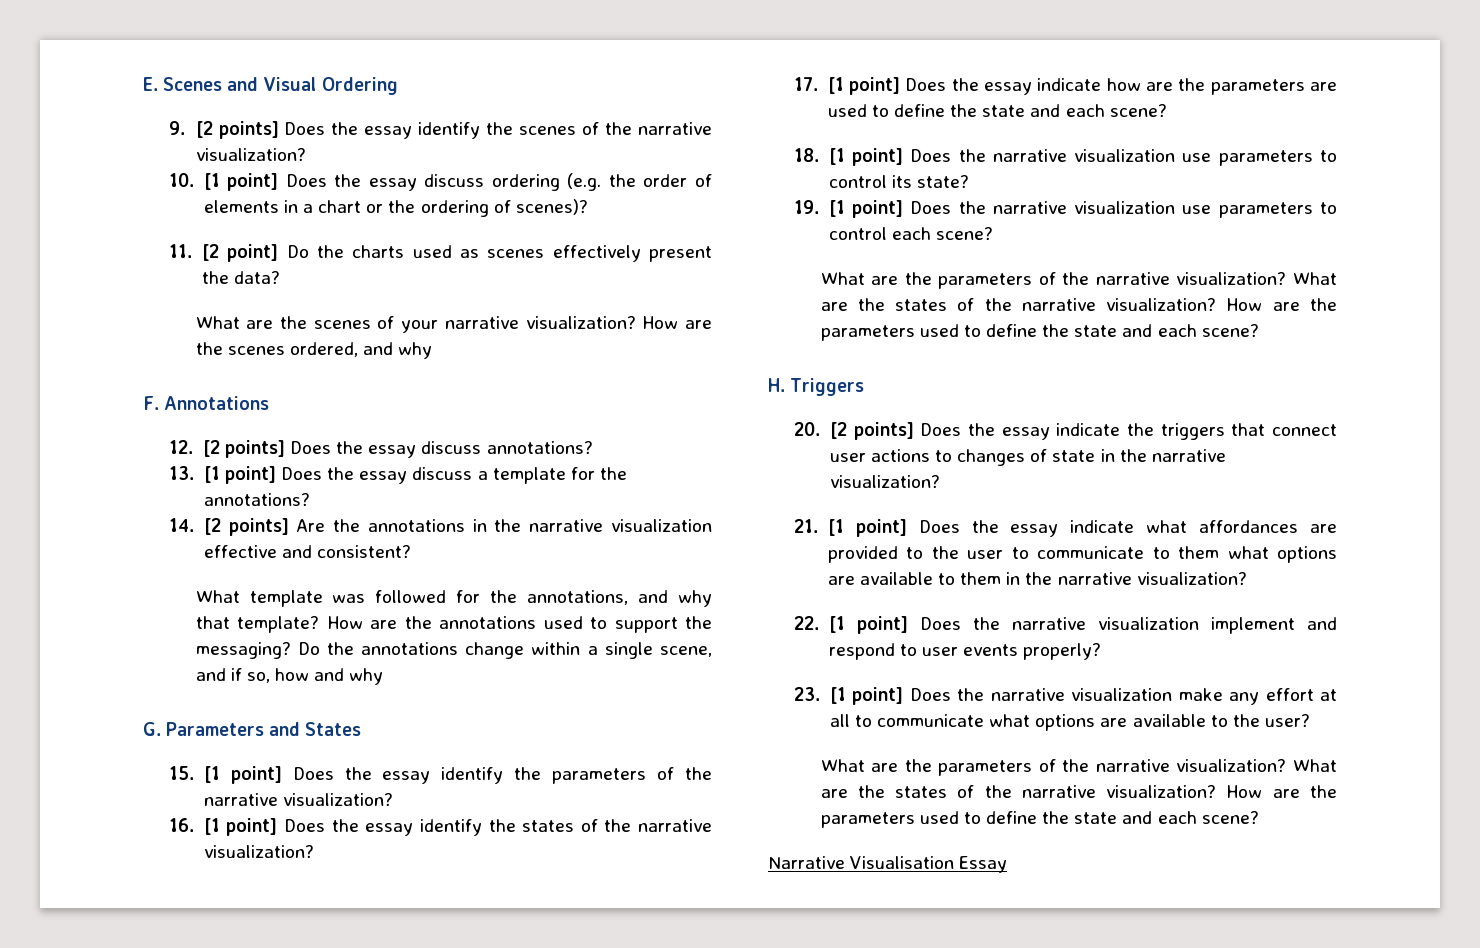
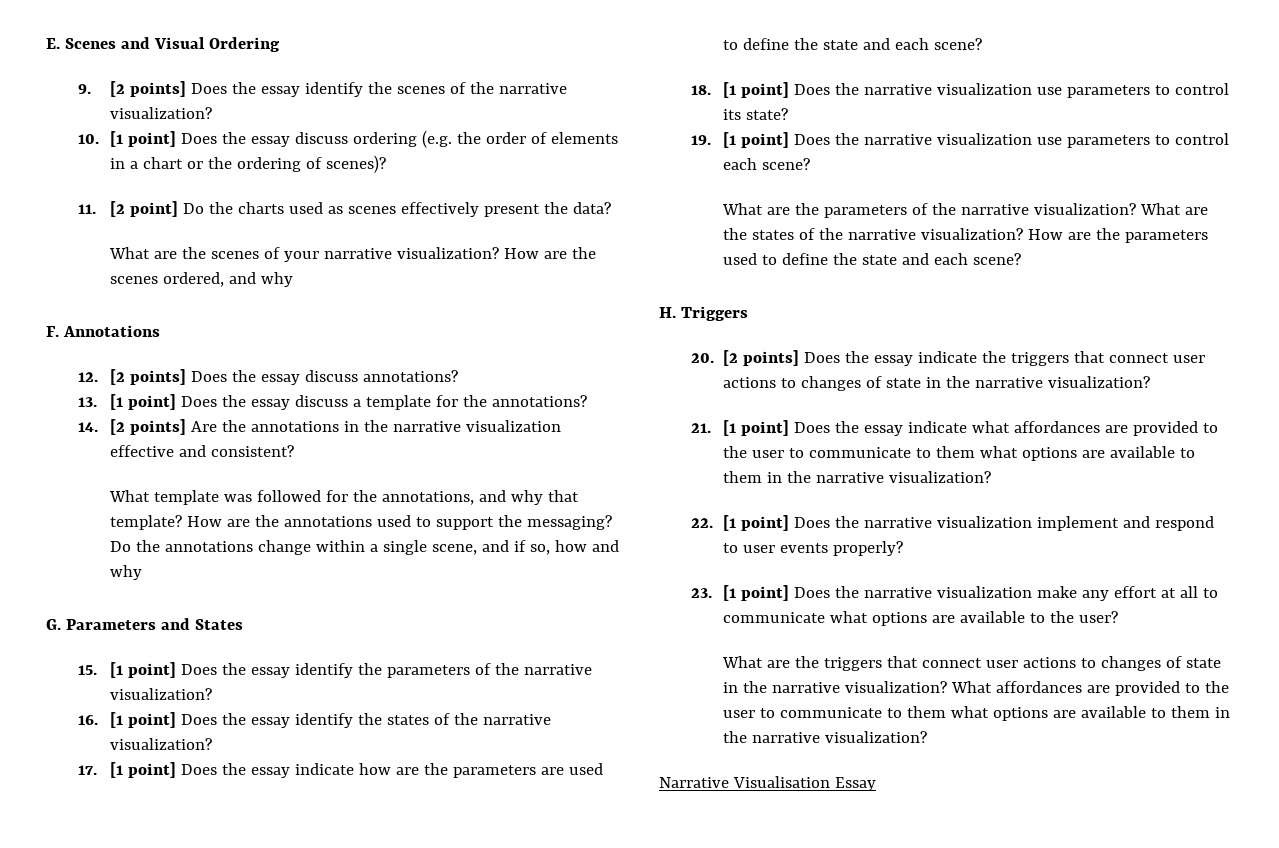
[938,759,1337,776] [820,785,1337,798] [820,811,1259,828] parameters of the narrative visualization? What are the states of the narrative visualization? How are the parameters used to define the state and each scene? -> [823,656,1221,671] [722,681,1229,696] [722,706,1230,721] [722,731,927,743] triggers that connect user actions to changes of state in the narrative visualization? What affordances are provided to the user to communicate to them what options are available to them in the narrative visualization?

